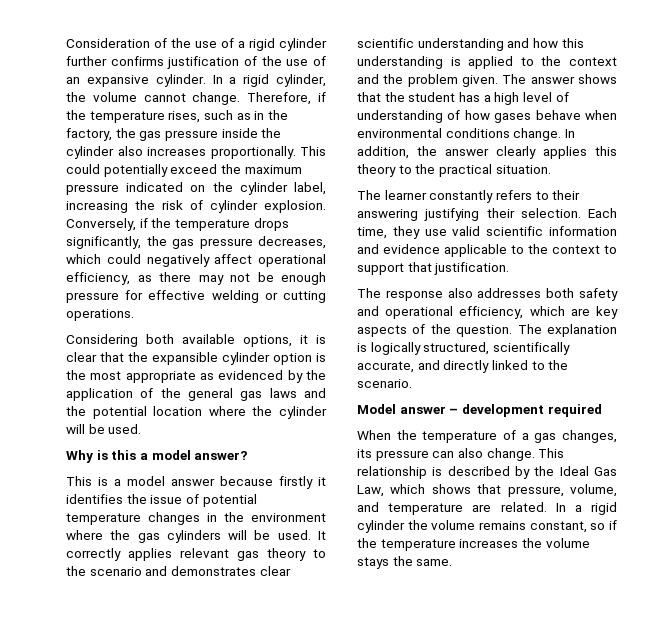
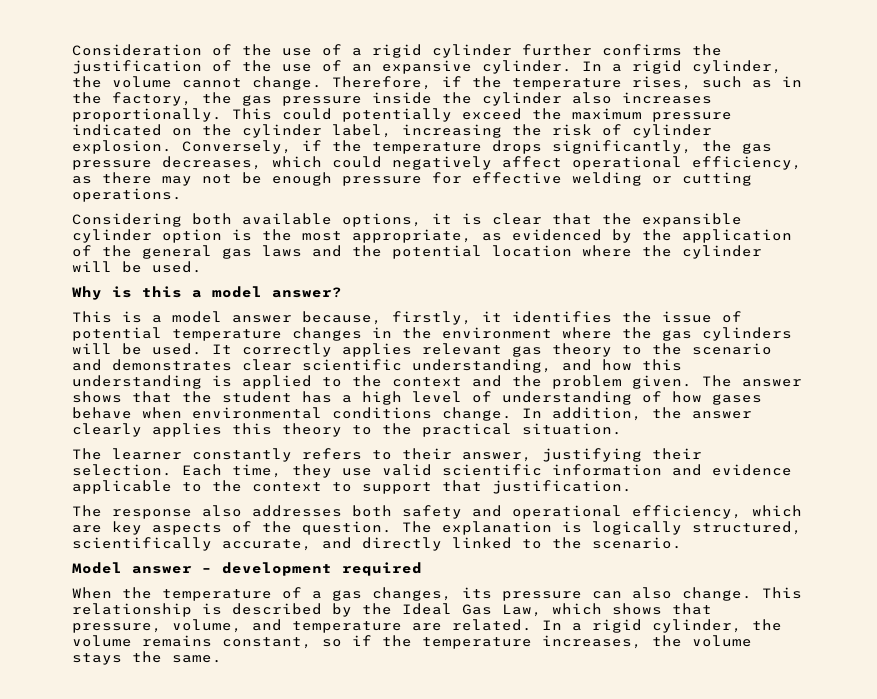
(164, 61) none -> [692,44,722,56] the
[125,371,196,383] appropriate -> [352,229,472,243] appropriate,
[220,476,313,489] because firstly -> [302,311,472,325] because, firstly,
[417,38,504,51] understanding -> [412,359,552,373] understanding,
[357,209,418,221] answering -> [462,452,532,462] answer,
[357,520,405,533] cylinder -> [652,619,742,633] cylinder,
[459,539,519,548] increases -> [542,635,642,649] increases,

